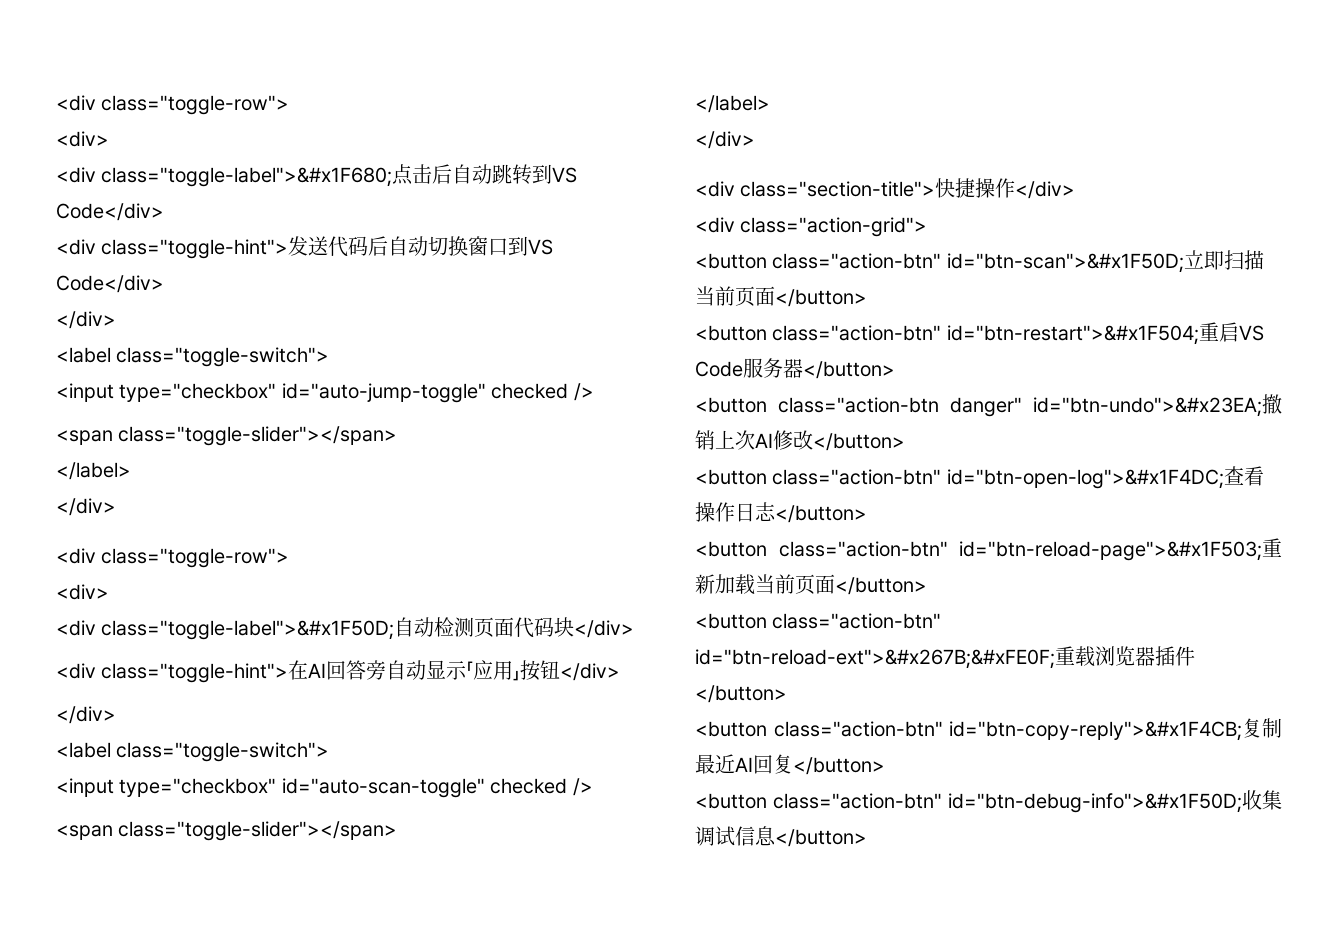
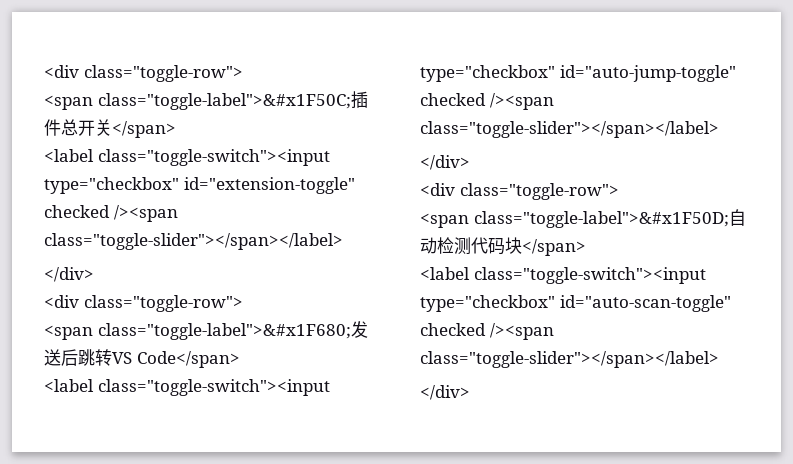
[56,95,290,115] [56,131,109,147] [56,164,578,187] [56,203,164,221] [56,236,554,259] [56,275,164,293] [56,311,116,329] [56,347,330,367] [56,383,594,403] [56,426,398,446] [56,462,131,480] [56,498,116,516] [56,548,290,568] [56,584,109,600] [56,620,96,636] <div class="toggle-row"> // <div> // <div class="toggle-label">&#x1F680;点击后自动跳转到VS Code</div> // <div class="toggle-hint">发送代码后自动切换窗口到VS Code</div> // </div> // <label class="toggle-switch"> // <input type="checkbox" id="auto-jump-toggle" checked /> // <span class="toggle-slider"></span> // </label> // </div> // <div class="toggle-row"> // <div> // <div -> [44,65,243,82] [44,91,368,110] [44,119,176,138] [44,149,330,166] [44,177,355,194] [44,205,178,222] [44,233,343,250] [44,267,94,282] [44,295,243,312] [44,321,368,340] [44,349,240,368] [44,379,330,396] [420,65,736,82] [420,93,554,110] [420,121,719,138] [420,155,470,170] [420,183,619,200] [420,213,469,228] <div class="toggle-row"> // <span class="toggle-label">&#x1F50C;插件总开关</span> // <label class="toggle-switch"><input type="checkbox" id="extension-toggle" checked /><span class="toggle-slider"></span></label> // </div> // <div class="toggle-row"> // <span class="toggle-label">&#x1F680;发送后跳转VS Code</span> // <label class="toggle-switch"><input type="checkbox" id="auto-jump-toggle" checked /><span class="toggle-slider"></span></label> // </div> // <div class="toggle-row"> // <span
[474,617,635,638] [56,660,621,683] [56,706,116,724] [56,742,330,762] [56,778,114,797] 页面代码块</div> // <div class="toggle-hint">在AI回答旁自动显示「应用」按钮</div> // </div> // <label class="toggle-switch"> // <input -> [471,237,586,256] [420,267,706,284] 代码块</span> // <label class="toggle-switch"><input
[572,778,593,796] [56,821,398,841] [695,95,770,113] [695,131,755,149] [695,178,1076,199] [695,217,928,237] [695,250,1264,273] [695,286,867,307] [695,322,1264,345] [695,358,895,379] [695,394,1282,417] [695,430,905,451] [695,466,1264,489] [695,502,867,523] [695,538,1282,561] [695,574,927,595] [695,613,942,629] [695,646,1195,669] [695,685,787,703] [695,718,1282,741] [695,754,885,775] [695,790,1282,813] [695,826,867,847] /> // <span class="toggle-slider"></span> // </label> // </div> // <div class="section-title">快捷操作</div> // <div class="action-grid"> // <button class="action-btn" id="btn-scan">&#x1F50D;立即扫描当前页面</button> // <button class="action-btn" id="btn-restart">&#x1F504;重启VS Code服务器</button> // <button class="action-btn danger" id="btn-undo">&#x23EA;撤销上次AI修改</button> // <button class="action-btn" id="btn-open-log">&#x1F4DC;查看操作日志</button> // <button class="action-btn" id="btn-reload-page">&#x1F503;重新加载当前页面</button> // <button class="action-btn" id="btn-reload-ext">&#x267B;&#xFE0F;重载浏览器插件</button> // <button class="action-btn" id="btn-copy-reply">&#x1F4CB;复制最近AI回复</button> // <button class="action-btn" id="btn-debug-info">&#x1F50D;收集调试信息</button> -> [489,323,554,340] [420,351,719,368] [420,385,470,400] /><span class="toggle-slider"></span></label> // </div>

